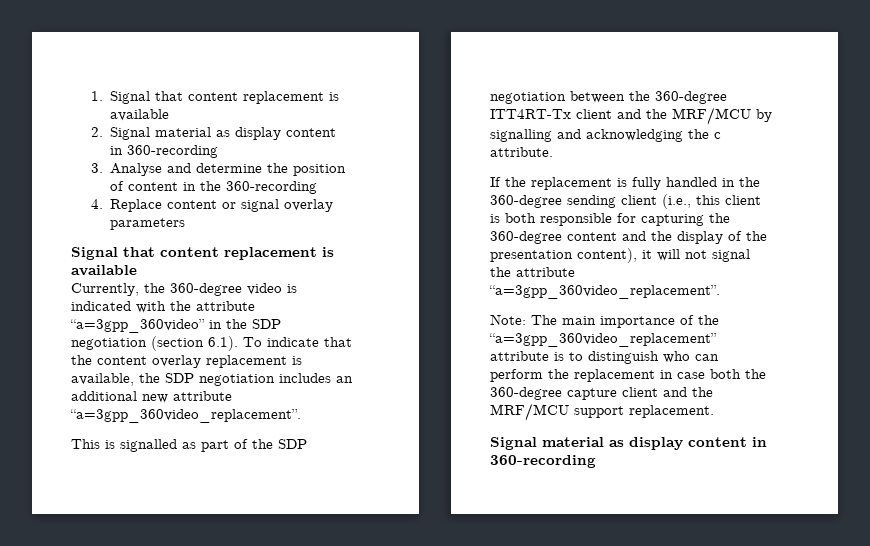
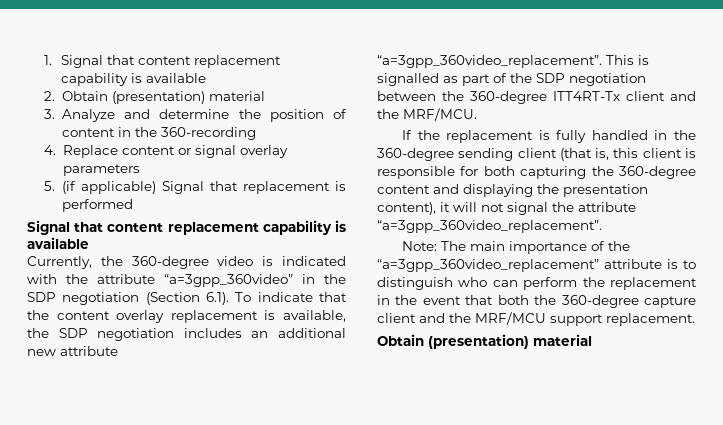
(325, 97) none -> [61,73,129,86] capability
[110,127,337,140] [110,145,219,158] Signal material as display content in 360-recording -> [61,91,265,104] Obtain (presentation) material
[110,163,163,176] Analyse -> [61,109,115,122] Analyze
[71,247,317,260] // Signal that content replacement -> [44,181,346,194] [61,199,133,212] [27,220,332,235] // 5. (if applicable) Signal that replacement is performed // Signal that content replacement capability
[151,336,204,351] (section -> [145,292,200,305] (Section
(301, 416) // -> (602, 61) none
[672,107,772,125] [490,129,721,142] [490,147,553,157] MRF/MCU by signalling and acknowledging the c attribute. -> [403,108,477,121] MRF/MCU.
[662,194,691,209] (i.e., -> [559,148,610,161] (that is,
[505,213,536,223] both -> (696, 153) none
(636, 218) none -> [483,166,515,176] both
[651,231,742,244] the display of -> [463,184,533,197] displaying
[677,372,705,379] case -> [395,295,494,305] the event that
[490,437,767,450] [490,455,596,468] Signal material as display content in 360-recording -> [377,334,592,349] Obtain (presentation) material

